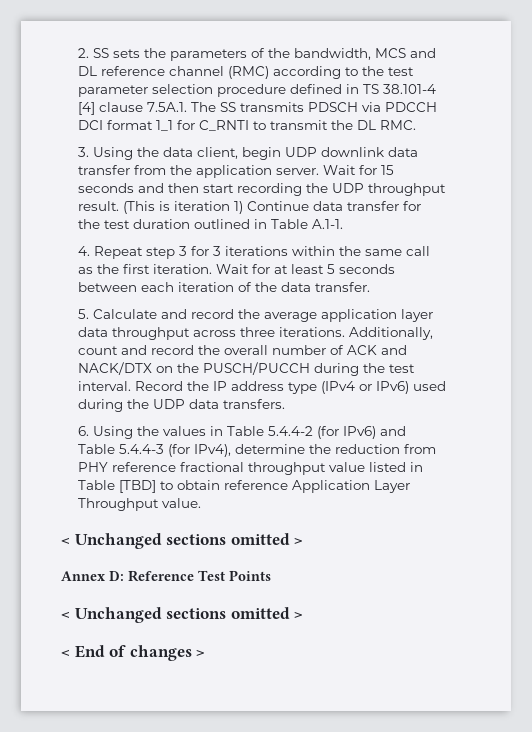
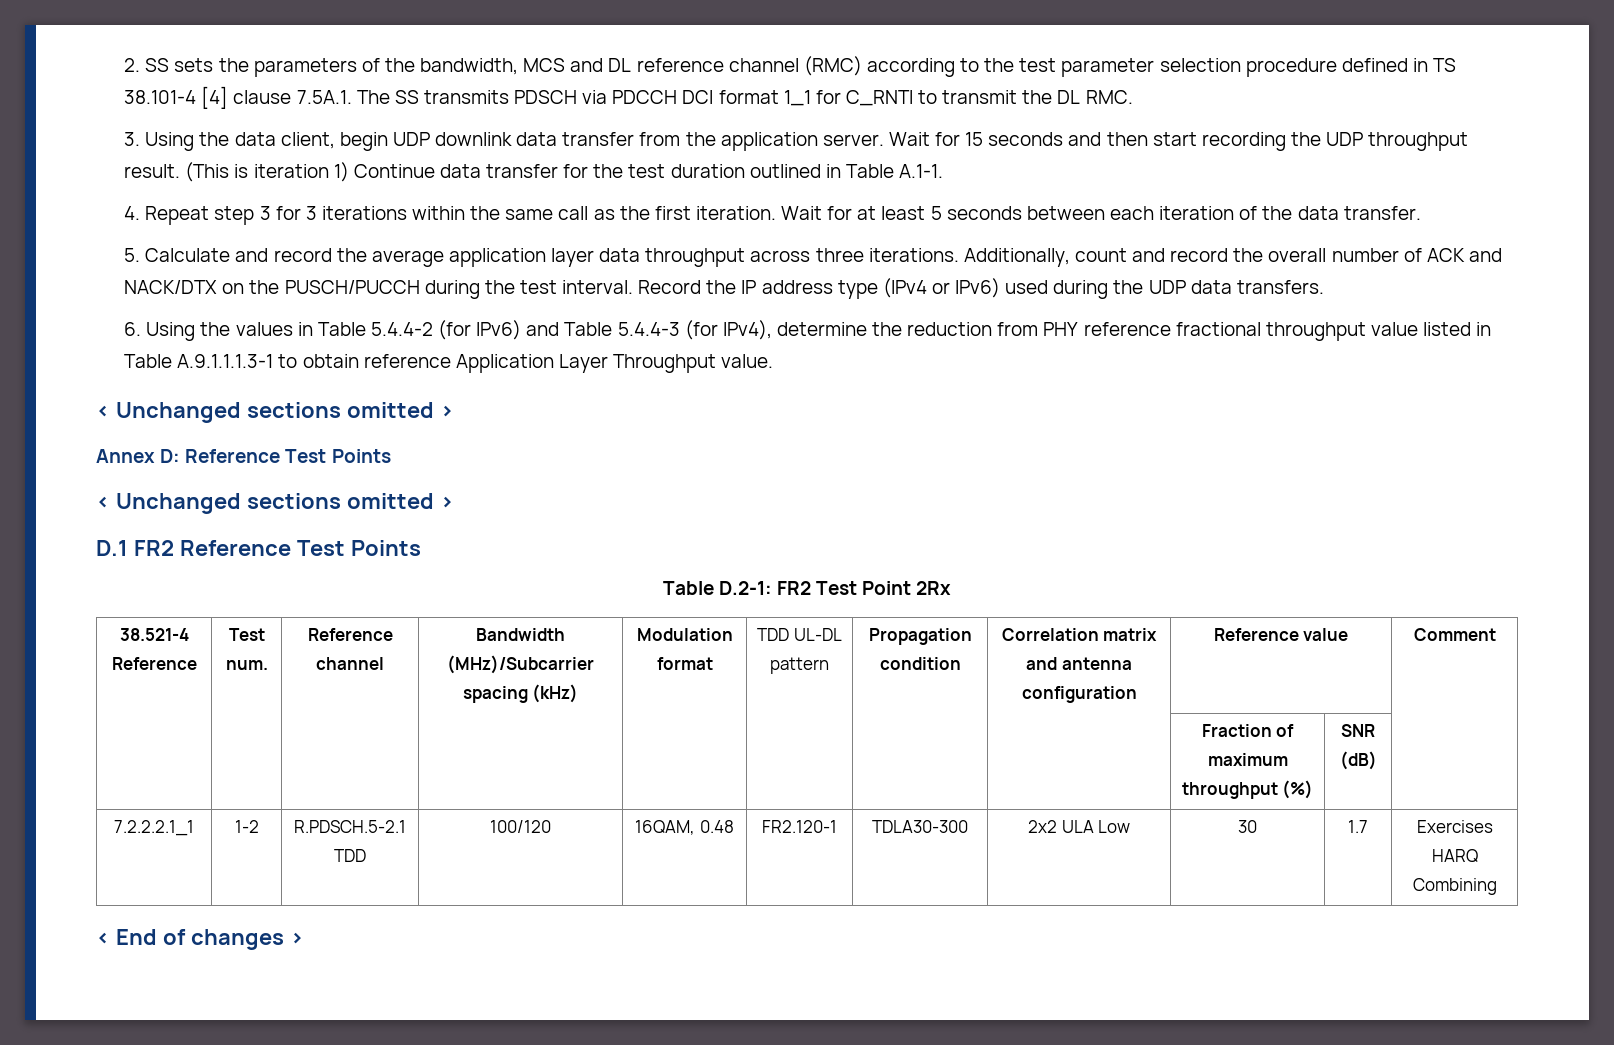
[119,480,157,493] [TBD] -> [177,354,274,368] A.9.1.1.1.3-1
(304, 615) none -> [96,540,421,556] [662,581,952,595] [119,628,189,641] [111,657,197,670] [228,628,265,641] [225,660,268,670] [307,628,393,641] [316,657,384,670] [476,628,565,641] [447,655,594,674] [462,684,579,703] [636,628,733,641] [656,657,713,670] [757,628,842,641] [770,657,829,674] [868,628,972,645] [879,657,961,670] [1001,628,1158,641] [1026,657,1132,670] [1021,686,1137,703] [1213,628,1349,641] [1413,628,1496,641] [1201,724,1295,737] [1207,753,1288,766] [1181,780,1314,799] [1341,724,1375,737] [1339,751,1377,770] [114,820,194,836] [234,820,259,833] [294,820,406,833] [334,849,366,862] [490,820,551,833] [635,820,734,835] [762,820,837,833] [872,820,968,833] [1027,820,1131,833] [1238,820,1257,833] [1348,820,1368,833] [1416,820,1493,833] [1431,849,1478,863] [1412,878,1497,895] // D.1 FR2 Reference Test Points // Table D.2-1: FR2 Test Point 2Rx // 38.521-4 Reference | Test num. | Reference channel | Bandwidth (MHz)/Subcarrier spacing (kHz) | Modulation format | TDD UL-DL pattern | Propagation condition | Correlation matrix and antenna configuration | Reference value | Comment // | | | | | | | | Fraction of maximum throughput (%) | SNR (dB) | // 7.2.2.2.1_1 | 1-2 | R.PDSCH.5-2.1 TDD | 100/120 | 16QAM, 0.48 | FR2.120-1 | TDLA30-300 | 2x2 ULA Low | 30 | 1.7 | Exercises HARQ Combining

